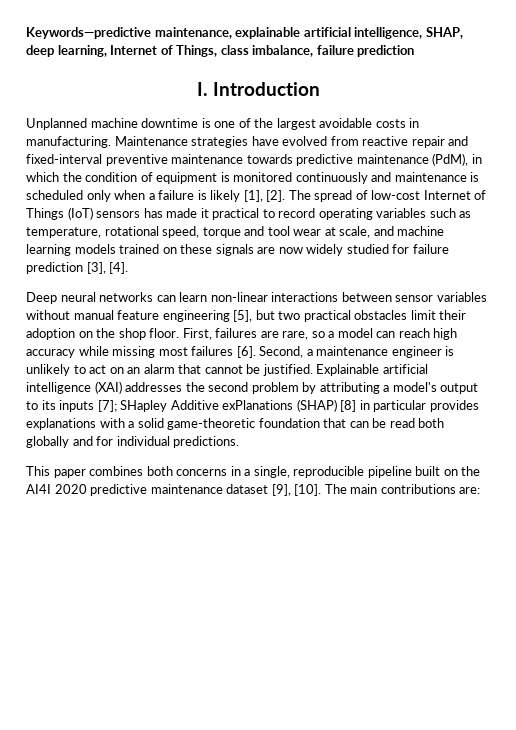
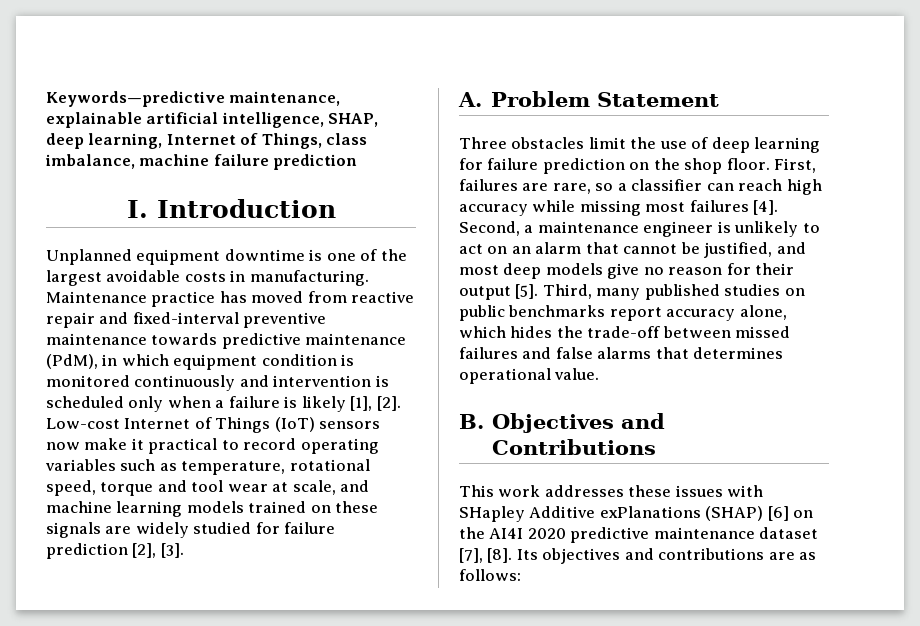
(314, 51) none -> [139,154,210,166] machine
[90,118,138,128] machine -> [136,249,221,265] equipment
[191,136,328,148] strategies have evolved -> [151,291,304,307] practice has moved
[62,172,218,184] the condition of equipment -> [173,354,337,370] equipment condition
[394,172,467,182] maintenance -> [273,375,372,387] intervention
[288,190,421,202] The spread of low-cost -> [46,418,120,429] Low-cost
[143,208,198,218] has made -> [46,438,128,450] now make
[278,247,303,254] now -> (132, 530) none
[86,262,129,274] [26,292,487,304] [26,310,467,322] [26,328,75,340] [3], [4]. // Deep neural networks can learn non-linear interactions between sensor variables without manual feature engineering [5], but two practical obstacles limit their adoption -> [132,543,184,558] [458,91,720,107] [459,137,821,153] [459,158,625,174] [2], [3]. // A. Problem Statement // Three obstacles limit the use of deep learning for failure prediction
[337,328,373,338] model -> [631,179,703,191] classifier
[236,346,256,358] [6]. -> [753,200,779,215] [4].
[262,364,428,376] [26,381,479,394] [26,399,479,412] [26,418,445,430] [26,436,240,448] [26,466,441,478] justified. Explainable artificial intelligence (XAI) addresses the second problem by attributing a model's output to its inputs [7]; SHapley Additive exPlanations (SHAP) [8] in particular provides explanations with a solid game-theoretic foundation that can be read both globally and for individual predictions. // This paper combines both concerns in a single, reproducible pipeline built -> [704,242,806,258] [459,263,795,279] [459,284,805,300] [459,305,787,321] [459,326,791,338] [459,347,784,359] [459,368,600,384] [459,413,666,433] [492,439,657,455] [459,485,764,497] [459,506,789,522] justified, and most deep models give no reason for their output [5]. Third, many published studies on public benchmarks report accuracy alone, which hides the trade-off between missed failures and false alarms that determines operational value. // B. Objectives and Contributions // This work addresses these issues with SHapley Additive exPlanations (SHAP) [6]
[271,484,481,496] [9], [10]. The main contributions are: -> [459,548,817,564] [459,569,521,581] [7], [8]. Its objectives and contributions are as follows:

